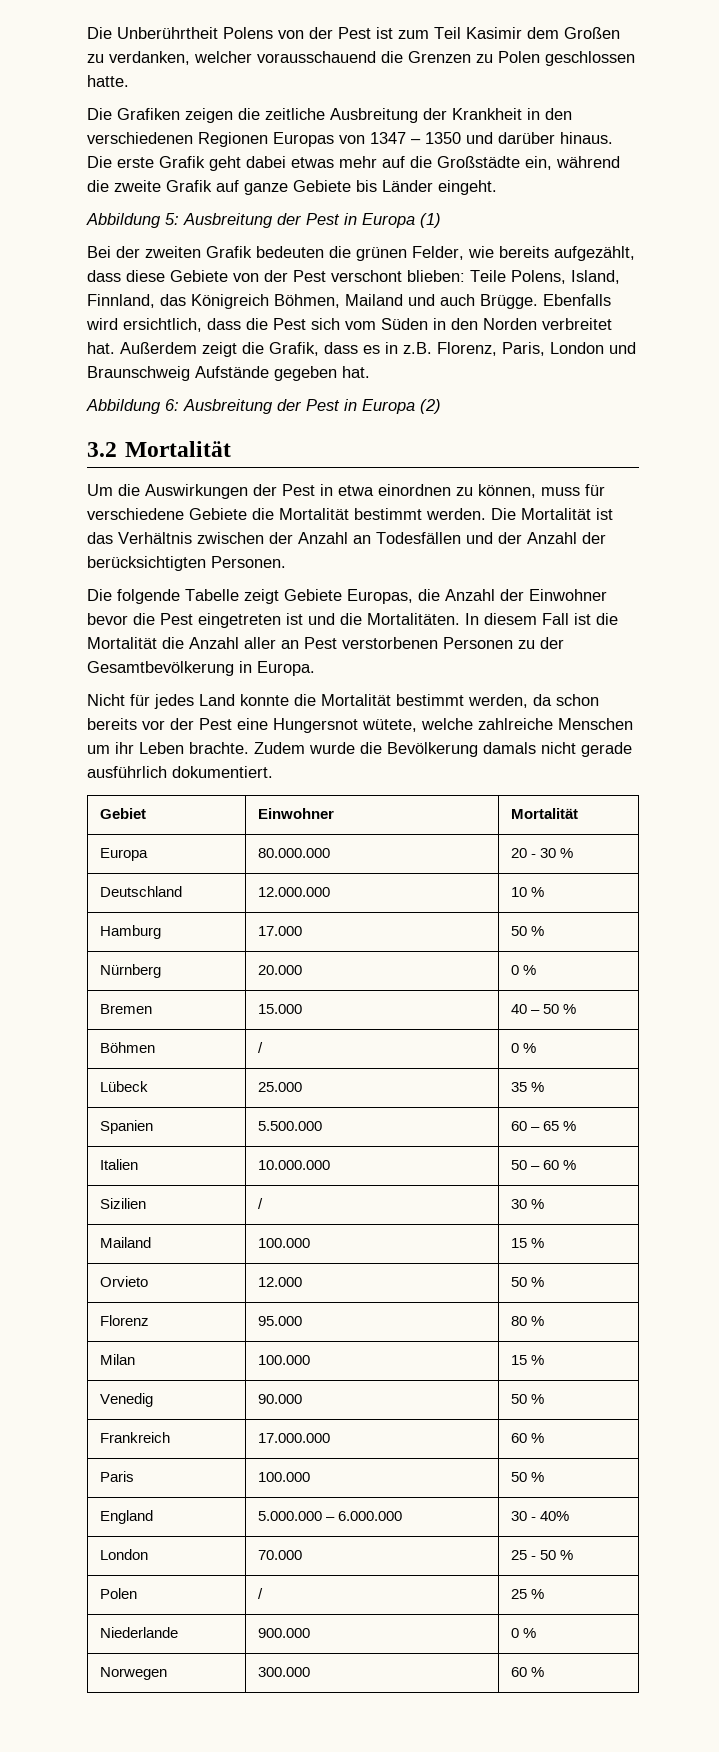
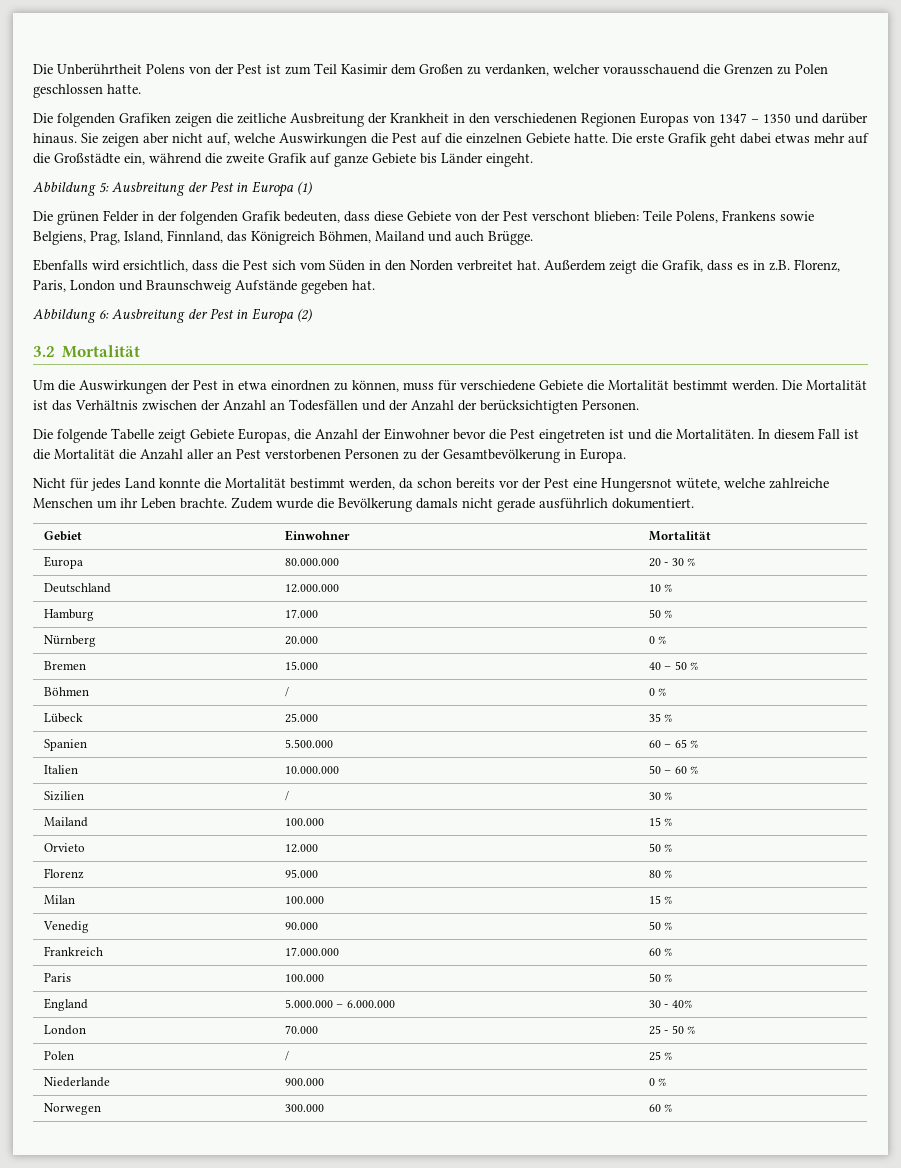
(112, 114) none -> [57,113,115,127] folgenden
(613, 138) none -> [81,133,608,147] Sie zeigen aber nicht auf, welche Auswirkungen die Pest auf die einzelnen Gebiete hatte.
[87,246,635,261] Bei der zweiten Grafik bedeuten die grünen Felder, wie bereits aufgezählt, -> [33,210,340,225] Die grünen Felder in der folgenden Grafik bedeuten,
(566, 277) none -> [722,210,814,221] [33,231,120,245] Frankens sowie Belgiens, Prag,
(538, 301) none -> (533, 238) //

